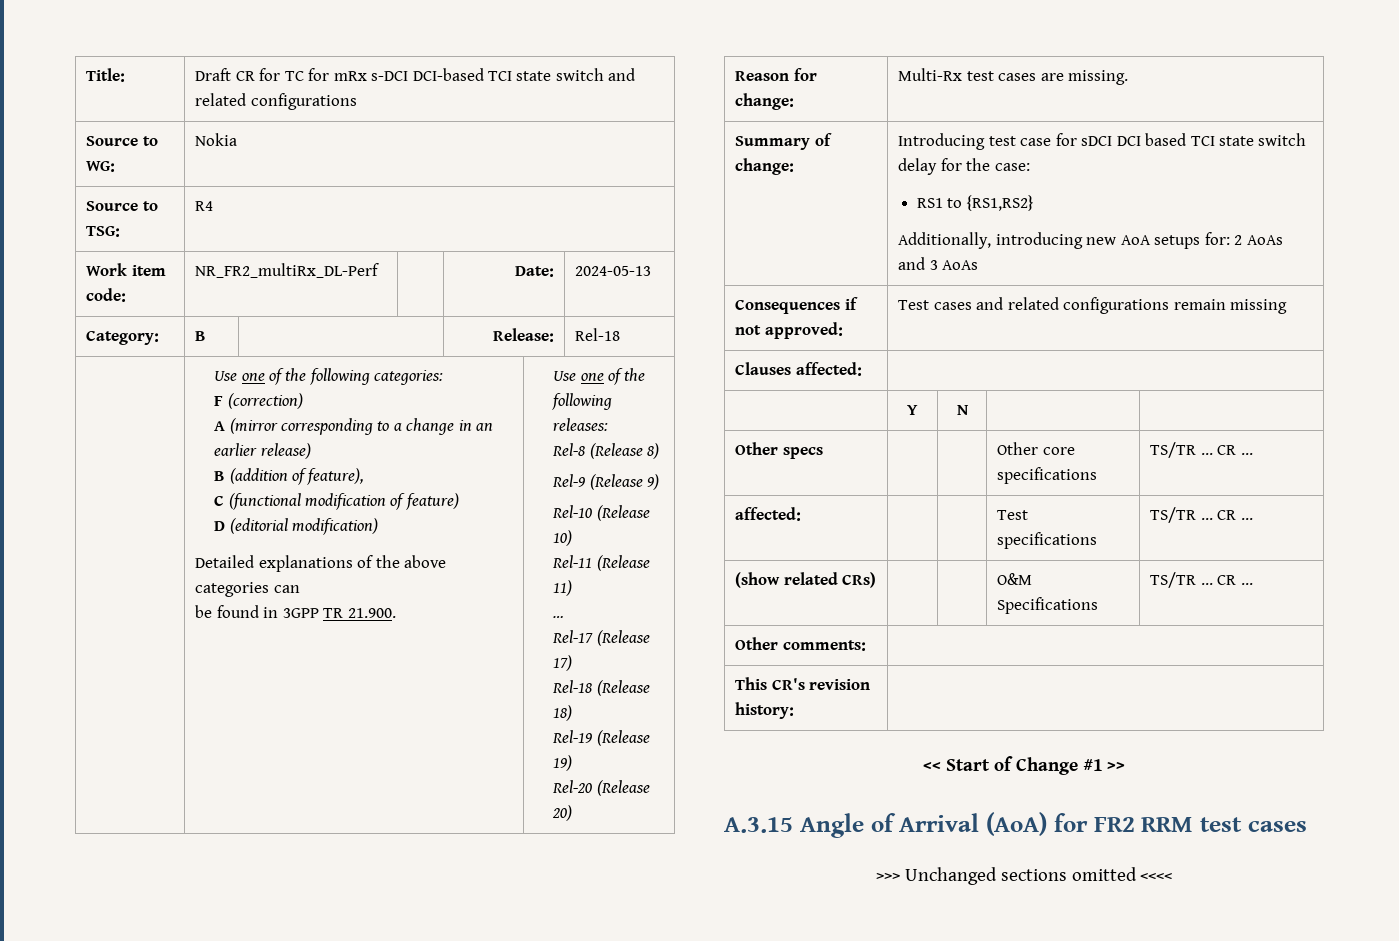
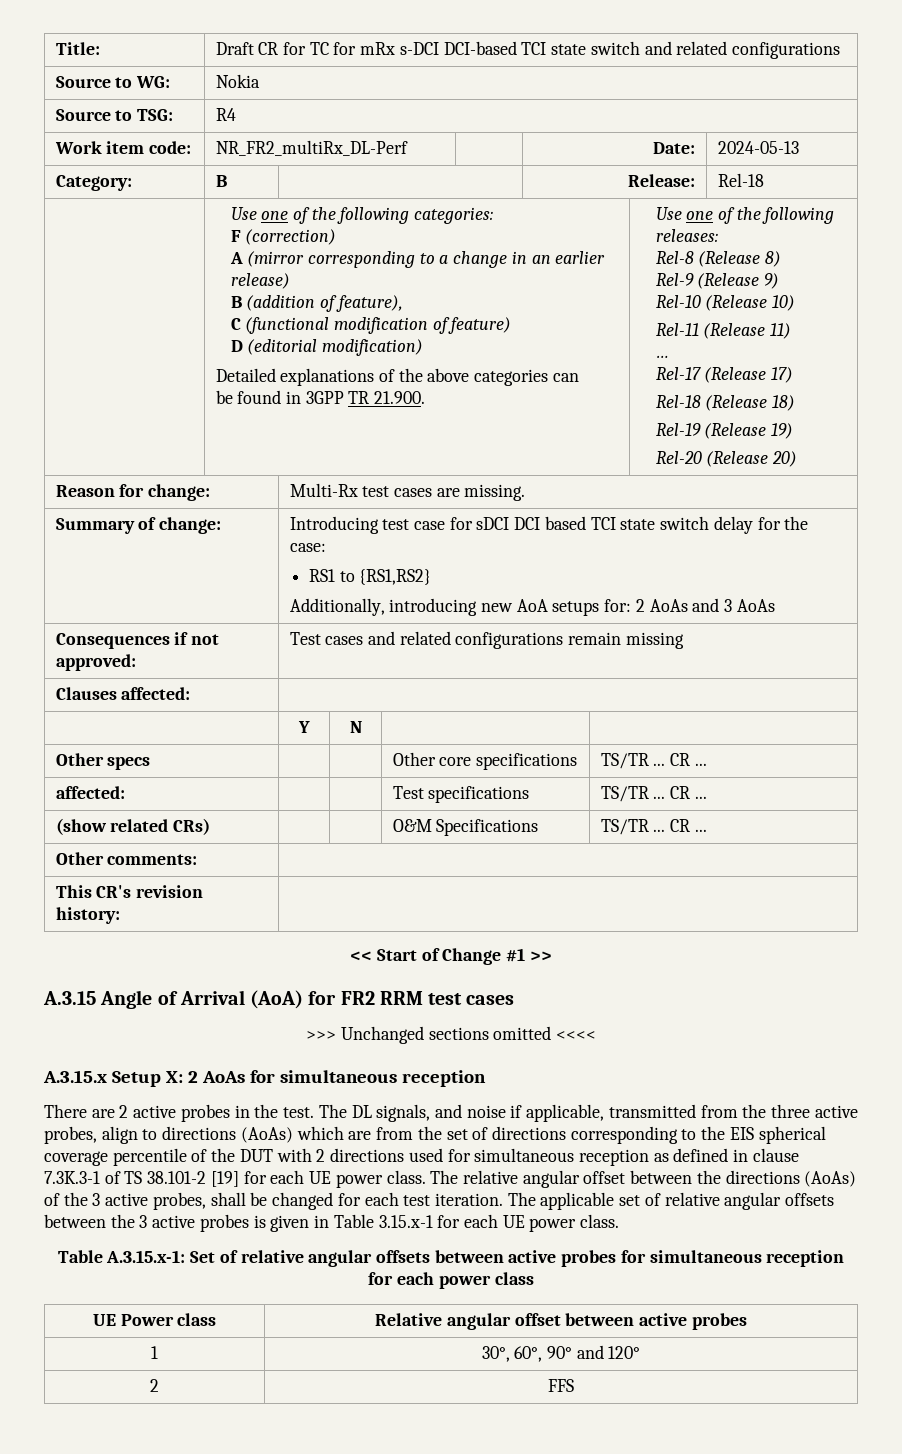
(1173, 877) none -> [43,1070,486,1087] [44,1104,858,1122] [44,1126,826,1144] [44,1148,799,1166] [44,1170,857,1188] [44,1192,835,1210] [44,1214,620,1232] [57,1250,845,1267] [368,1272,534,1289] [92,1313,217,1326] [375,1313,747,1330] [151,1346,158,1359] [481,1345,641,1362] [150,1379,159,1392] [548,1379,574,1392] // A.3.15.x Setup X: 2 AoAs for simultaneous reception // There are 2 active probes in the test. The DL signals, and noise if applicable, transmitted from the three active probes, align to directions (AoAs) which are from the set of directions corresponding to the EIS spherical coverage percentile of the DUT with 2 directions used for simultaneous reception as defined in clause 7.3K.3-1 of TS 38.101-2 [19] for each UE power class. The relative angular offset between the directions (AoAs) of the 3 active probes, shall be changed for each test iteration. The applicable set of relative angular offsets between the 3 active probes is given in Table 3.15.x-1 for each UE power class. // Table A.3.15.x-1: Set of relative angular offsets between active probes for simultaneous reception for each power class // UE Power class | Relative angular offset between active probes // 1 | 30°, 60°, 90° and 120° // 2 | FFS

